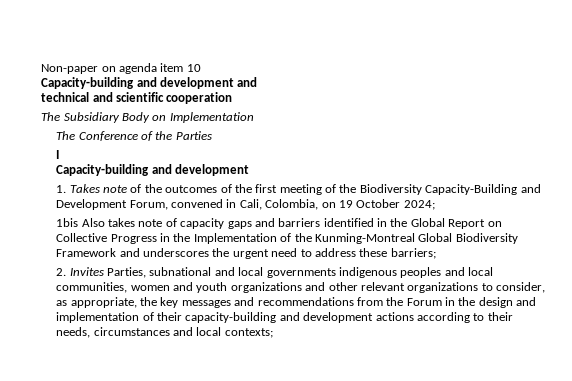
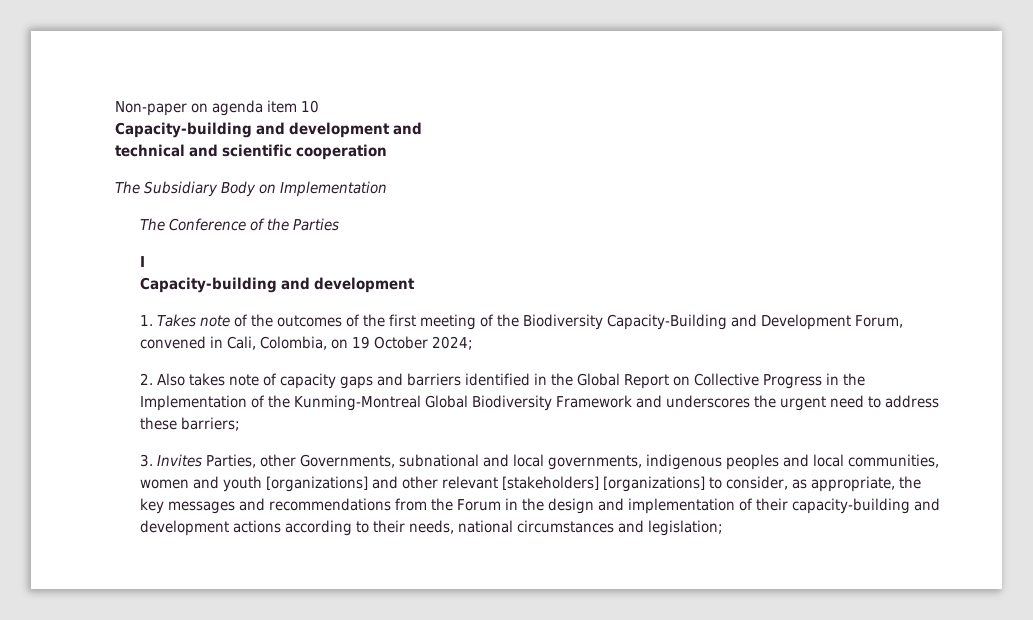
[56,218,79,227] 1bis -> [140,373,154,385] 2.
[56,268,67,276] 2. -> [140,454,154,467] 3.
(147, 272) none -> [260,454,396,468] other Governments,
[266,268,336,278] governments -> [548,455,643,470] governments,
[230,282,302,293] organizations -> [266,476,369,492] [organizations]
[407,282,479,293] organizations -> [502,476,706,492] [stakeholders] [organizations]
(91, 332) none -> [458,520,514,533] national
[196,327,273,338] local contexts; -> [648,520,724,536] legislation;

